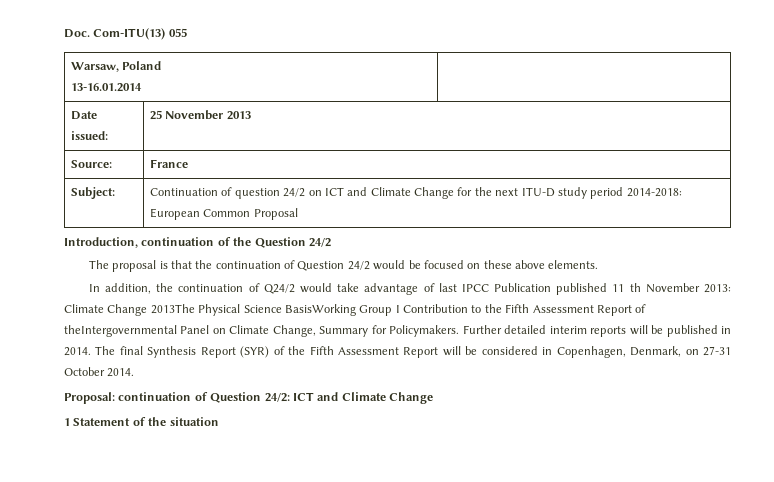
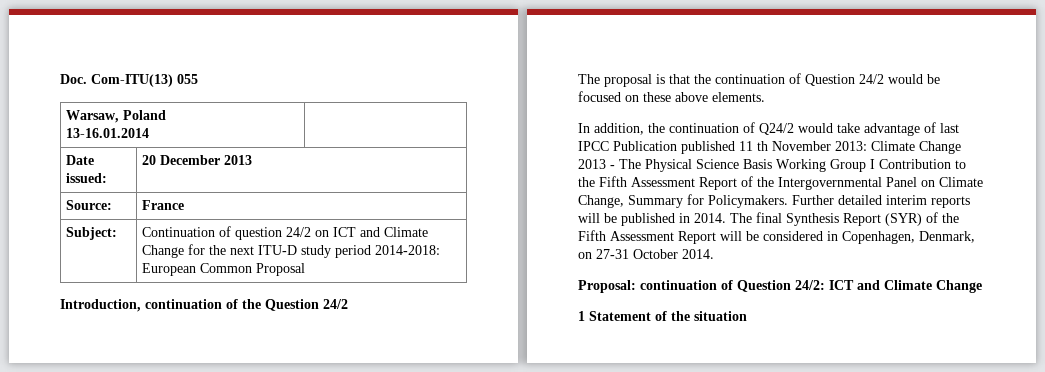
[150,110,224,120] 25 November -> [141,155,220,165] 20 December
[150,304,356,316] 2013The Physical Science BasisWorking -> [578,159,826,172] 2013 - The Physical Science Basis Working
[64,325,177,337] theIntergovernmental -> [757,177,882,190] the Intergovernmental

